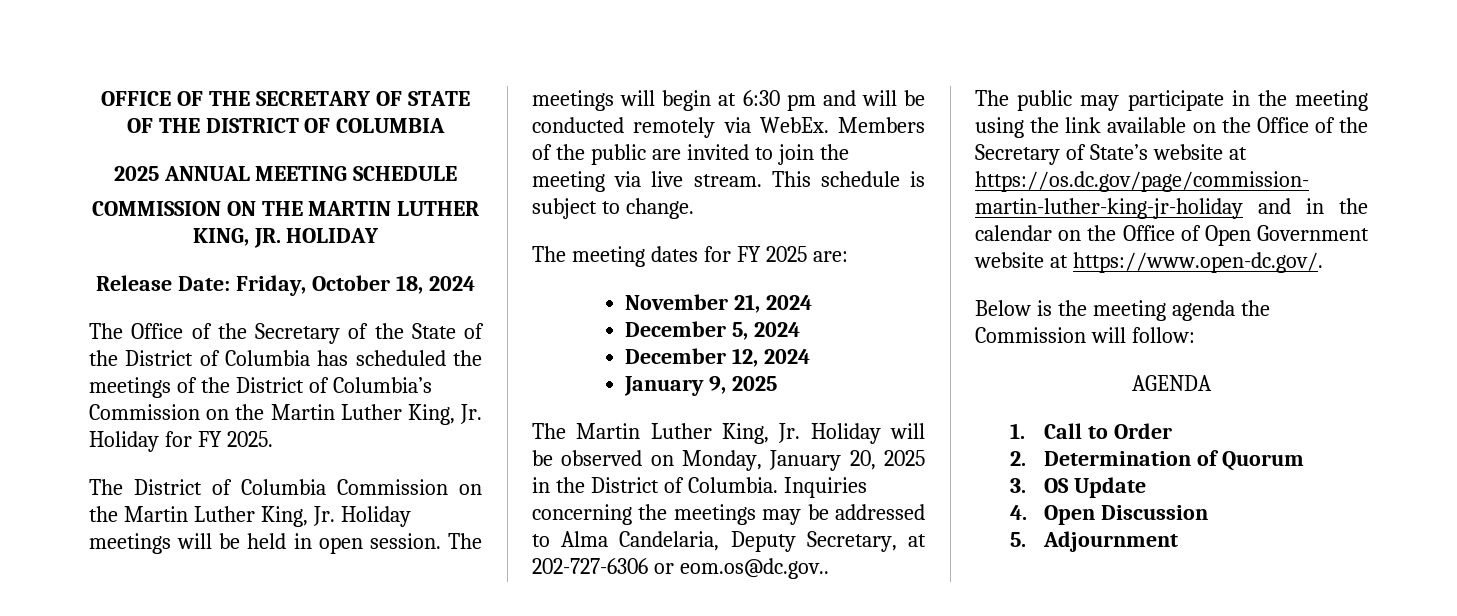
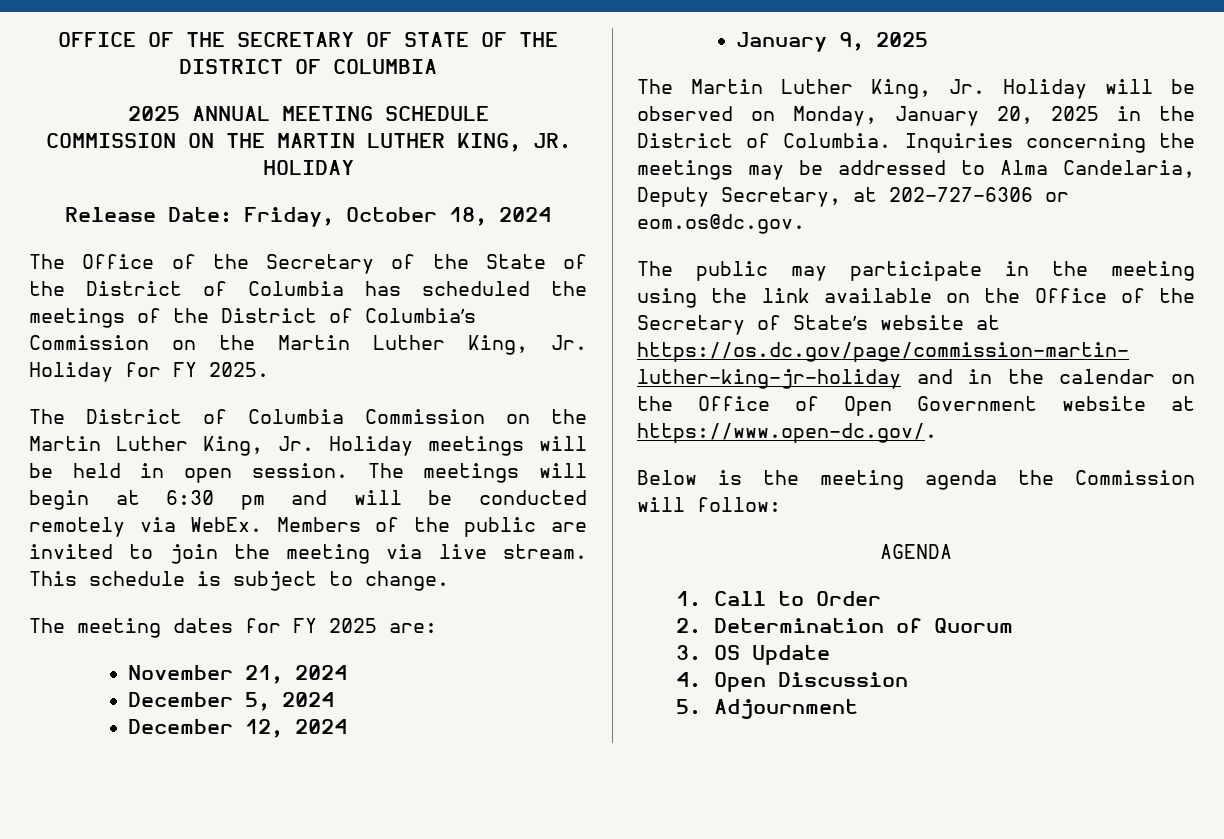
[679,558,829,579] eom.os@dc.gov.. -> [637,214,805,234] eom.os@dc.gov.

